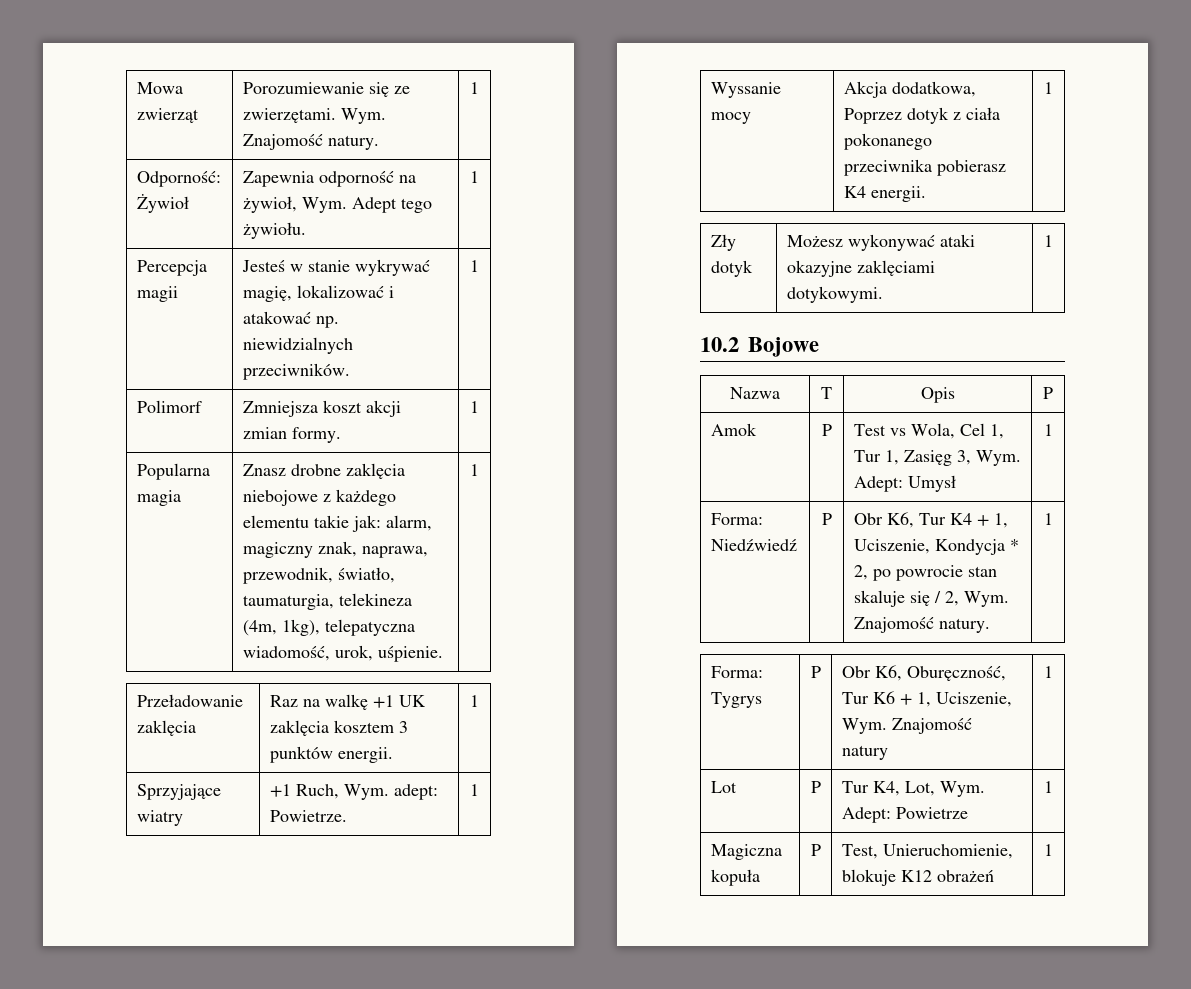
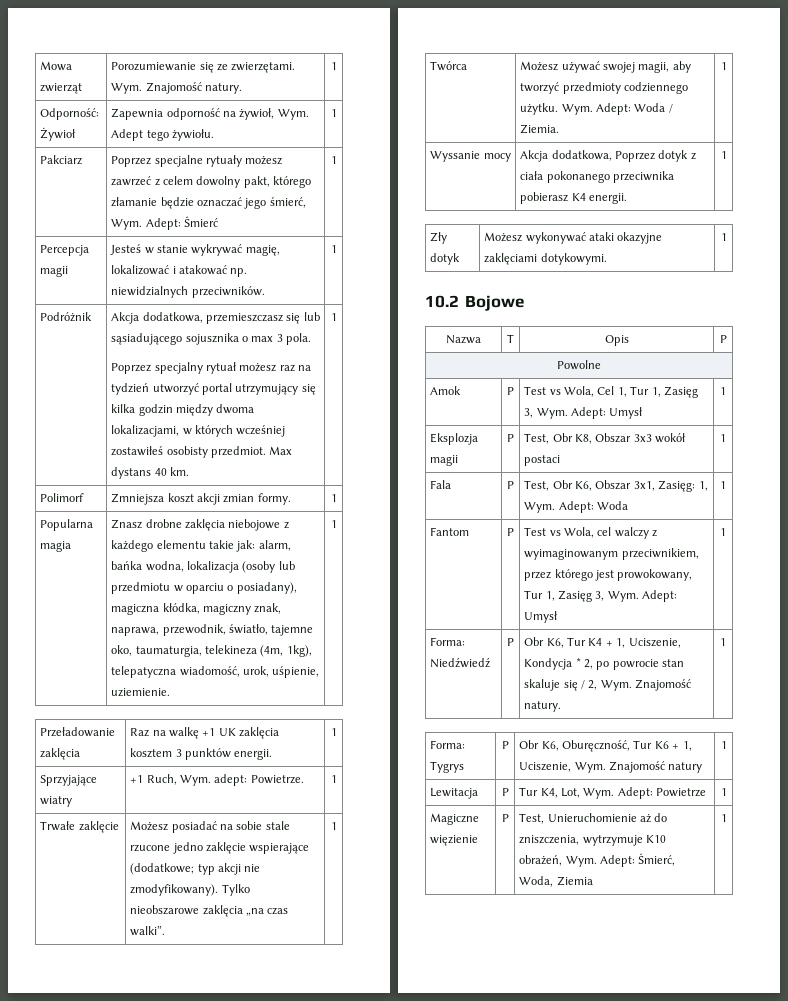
(479, 177) none -> [40,155,83,165] [111,155,283,167] [111,176,312,188] [111,197,306,209] [111,216,218,230] [330,156,337,164] // Pakciarz | Poprzez specjalne rytuały możesz zawrzeć z celem dowolny pakt, którego złamanie będzie oznaczać jego śmierć, Wym. Adept: Śmierć | 1
(479, 266) none -> [40,312,93,322] [111,312,320,324] [111,333,312,345] [111,362,312,374] [111,383,316,395] [111,404,255,416] [111,425,286,437] [111,446,293,458] [111,467,189,479] [330,313,337,321] // Podróżnik | Akcja dodatkowa, przemieszczasz się lub sąsiadującego sojusznika o max 3 pola. // Poprzez specjalny rytuał możesz raz na tydzień utworzyć portal utrzymujący się kilka godzin między dwoma lokalizacjami, w których wcześniej zostawiłeś osobisty przedmiot. Max dystans 40 km. | 1
(432, 523) none -> [111,561,295,573] [111,582,297,594] [111,603,200,615] bańka wodna, lokalizacja (osoby lub przedmiotu w oparciu o posiadany), magiczna kłódka,
(395, 575) none -> [271,625,314,636] [111,645,133,656] tajemne oko,
[377,646,443,662] uśpienie. -> [272,666,320,678] [111,688,171,697] uśpienie, uziemienie.
(479, 790) none -> [40,821,119,833] [130,821,290,833] [130,842,310,854] [130,863,261,875] [130,884,250,896] [130,905,289,917] [130,926,166,936] [330,822,337,830] [430,61,468,71] [520,61,691,73] [520,82,688,94] [520,103,673,115] [520,124,560,134] [720,62,727,70] // Trwałe zaklęcie | Możesz posiadać na sobie stale rzucone jedno zaklęcie wspierające (dodatkowe; typ akcji nie zmodyfikowany). Tylko nieobszarowe zaklęcia „na czas walki”. | 1 // Twórca | Możesz używać swojej magii, aby tworzyć przedmioty codziennego użytku. Wym. Adept: Woda / Ziemia. | 1
(1053, 393) none -> [557,360,601,370] // Powolne
(1053, 430) none -> [430,433,479,445] [430,455,459,466] [507,434,514,442] [524,433,687,444] [524,455,561,466] [720,434,726,442] [430,480,452,489] [507,481,514,489] [524,480,708,492] [524,501,628,513] [720,481,726,489] [430,527,470,536] [507,528,514,536] [524,527,658,539] [524,548,699,560] [524,569,693,581] [524,590,678,602] [524,611,559,623] [720,528,726,536] // Eksplozja magii | P | Test, Obr K8, Obszar 3x3 wokół postaci | 1 // Fala | P | Test, Obr K6, Obszar 3x1, Zasięg: 1, Wym. Adept: Woda | 1 // Fantom | P | Test vs Wola, cel walczy z wyimaginowanym przeciwnikiem, przez którego jest prowokowany, Tur 1, Zasięg 3, Wym. Adept: Umysł | 1
[710,781,737,793] Lot -> [430,788,479,799] Lewitacja
[710,844,782,860] [710,869,760,886] [810,844,821,856] [841,844,1013,859] [841,869,994,886] Magiczna kopuła | P | Test, Unieruchomienie, blokuje K12 obrażeń -> [430,813,480,825] [430,835,479,846] [501,814,509,822] [519,813,668,824] [519,835,666,846] [519,853,676,867] [519,876,593,887] Magiczne więzienie | P | Test, Unieruchomienie aż do zniszczenia, wytrzymuje K10 obrażeń, Wym. Adept: Śmierć, Woda, Ziemia

